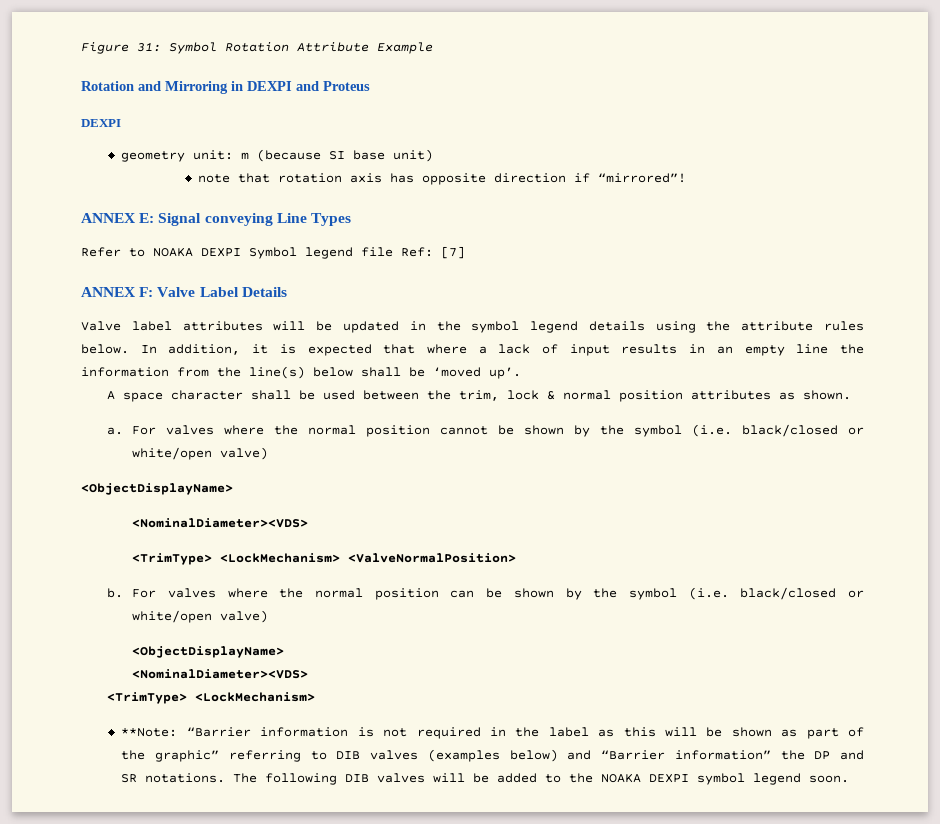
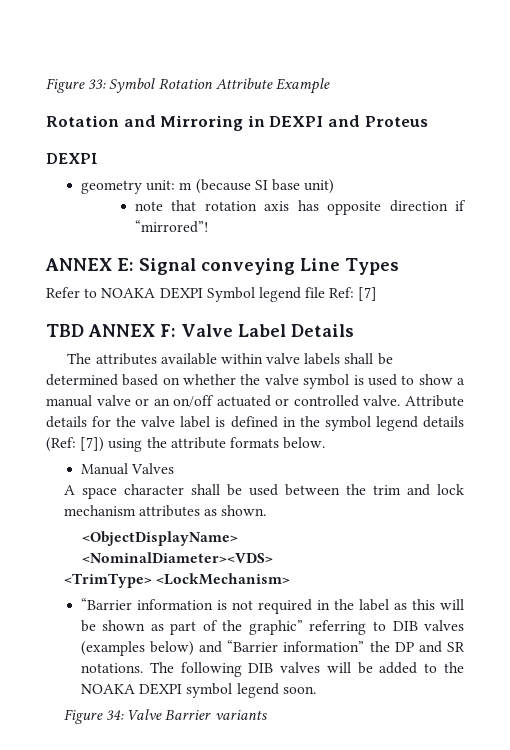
[81,42,161,54] Figure 31: -> [46,78,107,93] Figure 33:
(465, 252) none -> [46,324,84,337] TBD
[81,321,399,333] Valve label attributes will be updated -> [67,353,393,365] [46,374,466,389] [46,395,464,407] [46,416,278,428] The attributes available within valve labels shall be determined based on whether the valve symbol is used to show a manual valve or an on/off actuated or controlled valve. Attribute details for the valve label is defined
(645, 326) none -> [46,437,105,452] (Ref: [7])
[824,321,865,331] rules -> [229,437,279,448] formats
[140,344,865,356] [81,366,521,379] In addition, it is expected that where a lack of input results in an empty line the information from the line(s) below shall be ‘moved up’. -> [80,463,175,475] // Manual Valves
[458,390,851,402] [106,424,864,437] [132,447,269,460] [81,483,233,495] [132,518,309,528] [132,553,517,565] [106,587,865,600] [132,610,269,623] trim, lock & normal position attributes as shown. // a. For valves where the normal position cannot be shown by the symbol (i.e. black/closed or white/open valve) // <ObjectDisplayName> // <NominalDiameter><VDS> // <TrimType> <LockMechanism> <ValveNormalPosition> // b. For valves where the normal position can be shown by the symbol (i.e. black/closed or white/open valve) -> [372,484,465,496] [63,505,267,517] trim and lock mechanism attributes as shown.
[121,728,178,737] **Note: -> (291, 579) none
(850, 779) none -> [63,709,267,724] // Figure 34: Valve Barrier variants

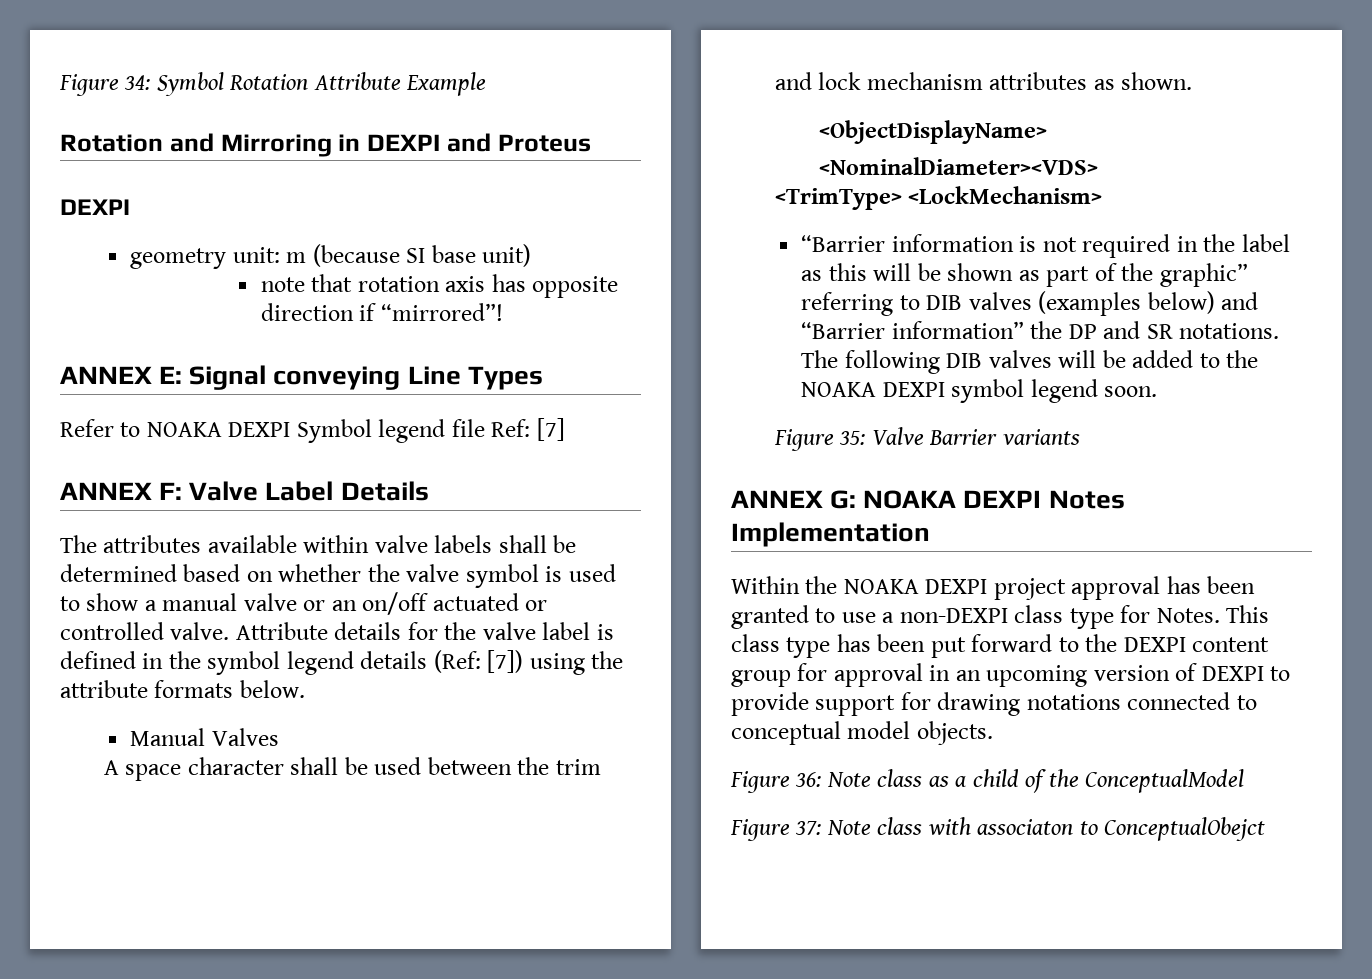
[46,78,107,93] Figure 33: -> [59,74,151,96] Figure 34:
[46,324,84,337] TBD -> (565, 429) none
[106,710,125,720] 34: -> [839,431,866,445] 35:
(267, 715) none -> [731,490,1125,509] [731,522,930,547] [731,576,1256,600] [731,605,1270,629] [731,634,1270,658] [731,663,1291,687] [731,692,1257,716] [731,721,993,745] [730,769,1245,793] [730,817,1266,841] // ANNEX G: NOAKA DEXPI Notes Implementation // Within the NOAKA DEXPI project approval has been granted to use a non-DEXPI class type for Notes. This class type has been put forward to the DEXPI content group for approval in an upcoming version of DEXPI to provide support for drawing notations connected to conceptual model objects. // Figure 36: Note class as a child of the ConceptualModel // Figure 37: Note class with associaton to ConceptualObejct

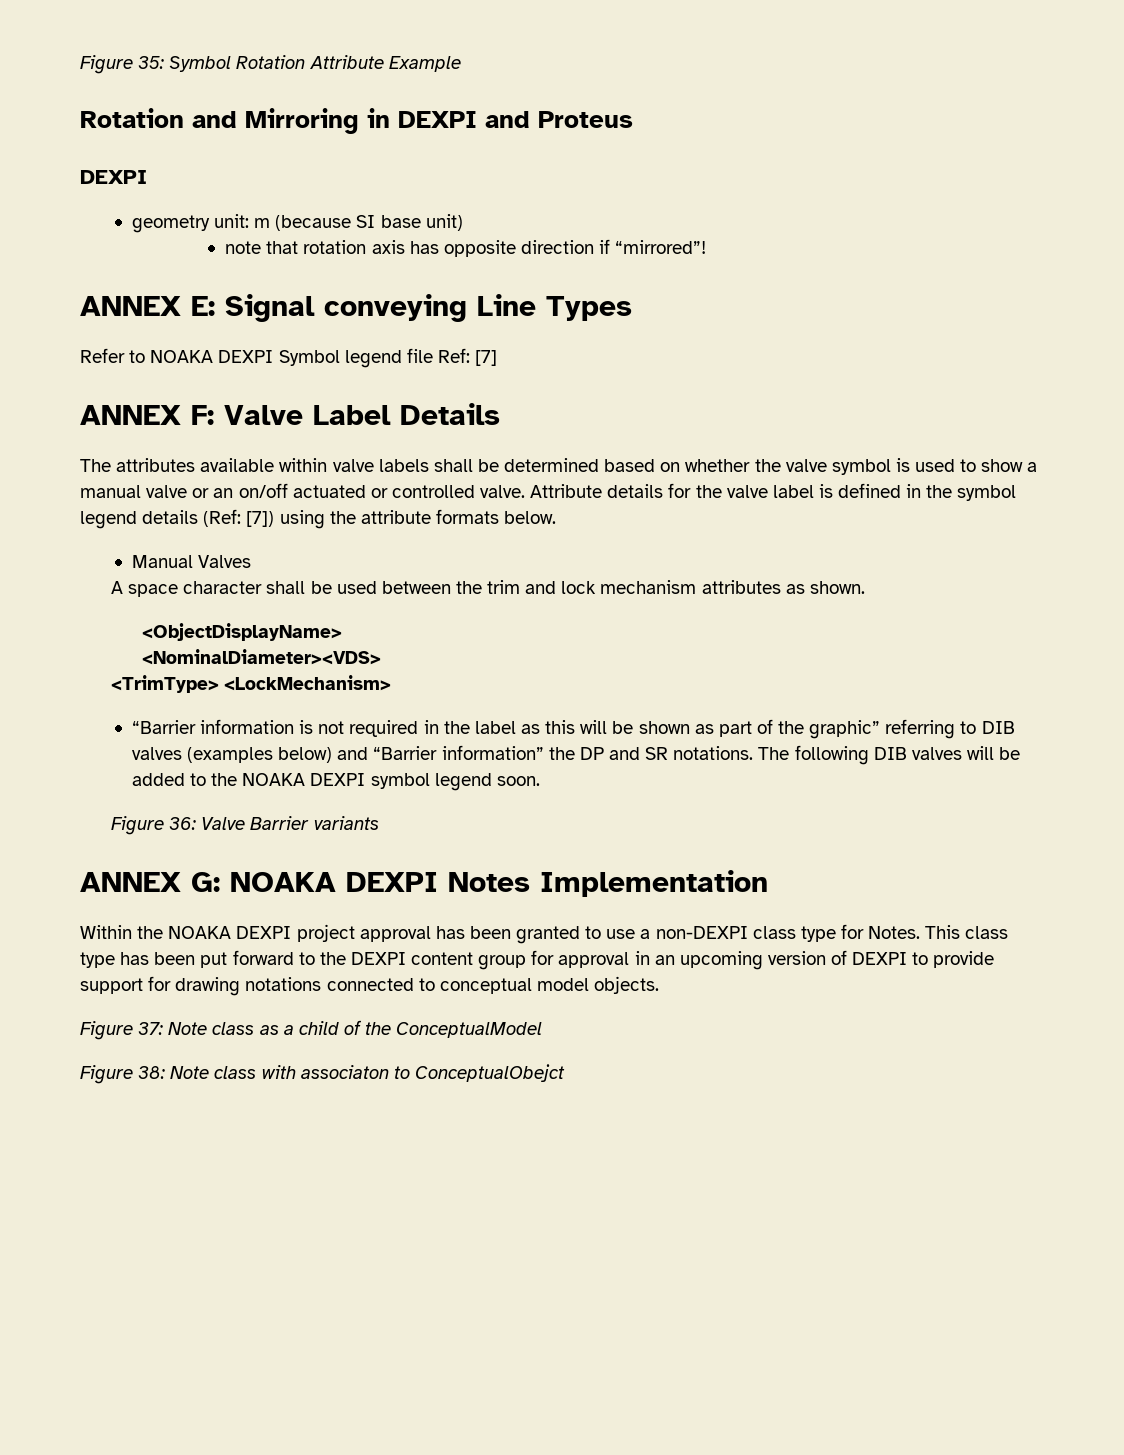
[59,74,151,96] Figure 34: -> [80,55,165,74] Figure 35:
[839,431,866,445] 35: -> [169,817,197,830] 36:
[795,772,822,787] 36: -> [138,1022,164,1035] 37:
[795,821,822,835] 37: -> [138,1066,166,1079] 38:

